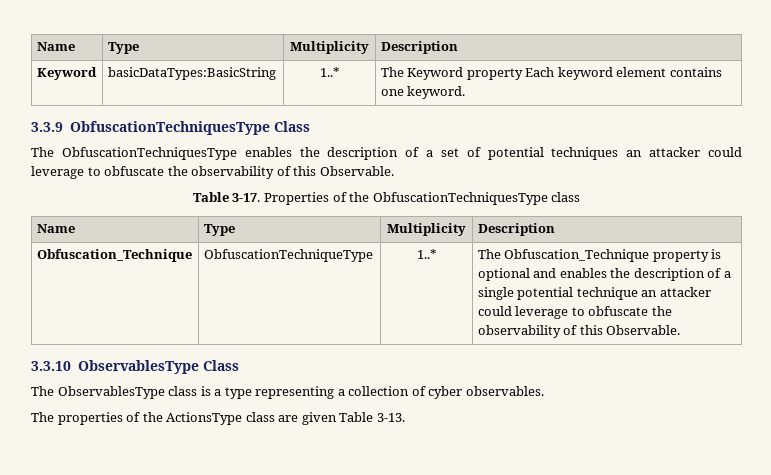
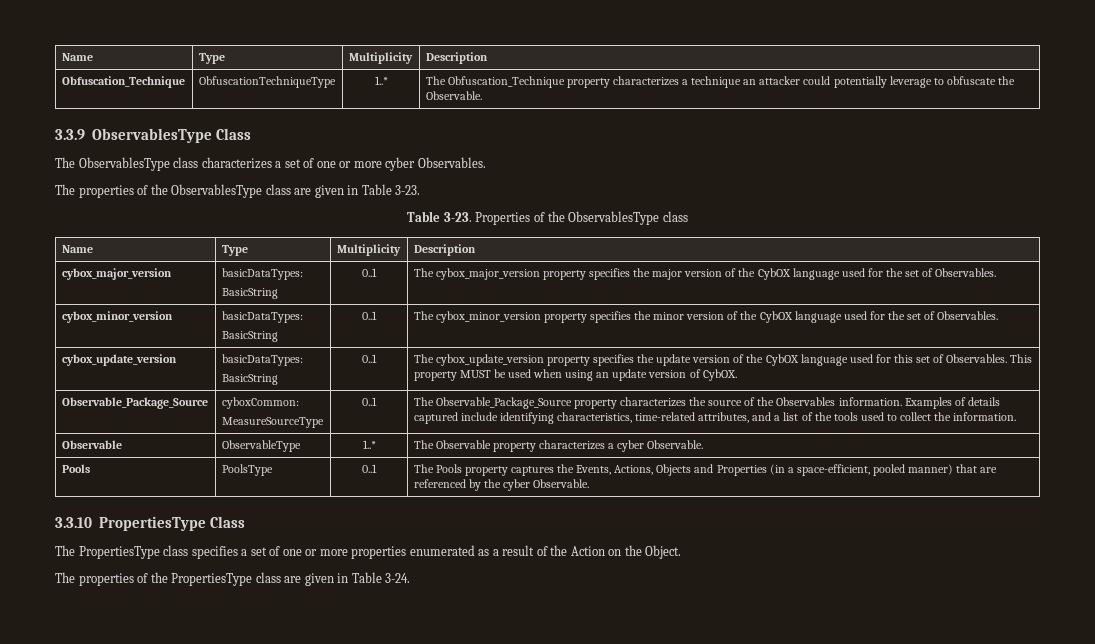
[36,42,75,51] [107,42,139,54] [290,41,369,54] [380,41,458,54] [36,67,97,80] [107,67,276,80] [319,67,340,77] [380,67,722,80] [380,86,466,99] [31,121,310,135] [31,147,742,160] [31,166,394,179] [192,192,581,205] [36,224,75,233] [203,224,235,236] [387,223,466,236] [477,223,555,236] Name | Type | Multiplicity | Description // Keyword | basicDataTypes:BasicString | 1..* | The Keyword property Each keyword element contains one keyword. // 3.3.9 ObfuscationTechniquesType Class // The ObfuscationTechniquesType enables the description of a set of potential techniques an attacker could leverage to obfuscate the observability of this Observable. // Table 3-17. Properties of the ObfuscationTechniquesType class // Name | Type | Multiplicity | Description -> [61,53,93,61] [198,53,225,64] [348,52,413,64] [425,52,488,64] Name | Type | Multiplicity | Description
[711,249,722,259] [477,268,731,281] [477,287,574,300] is optional and enables the description of a single potential -> [612,76,689,86] characterizes a
[515,306,672,319] [477,325,681,338] [31,361,71,371] leverage to obfuscate the observability of this Observable. // 3.3.10 -> [833,76,1016,88] [425,91,482,100] [55,129,85,140] potentially leverage to obfuscate the Observable. // 3.3.9
[200,386,544,399] [31,412,405,425] is a type representing a collection of cyber observables. // The properties of the ActionsType class are given Table 3-13. -> [201,157,486,171] [55,184,421,198] [407,211,688,225] [61,245,93,253] [221,245,248,256] [336,244,401,256] [413,244,476,256] [61,268,172,280] [221,268,303,280] [221,288,278,299] [362,268,377,277] [413,268,997,280] [61,311,173,323] [221,311,303,323] [221,331,278,342] [362,311,377,320] [413,311,999,323] [61,354,177,366] [221,354,303,366] [221,374,278,385] [362,354,377,363] [413,354,1033,366] [413,369,737,381] [61,397,208,409] [221,397,299,409] [221,417,324,428] [362,397,377,406] [413,397,1000,409] [413,412,1017,424] [61,440,122,449] [221,440,301,452] [362,440,376,449] [413,440,704,452] [61,464,90,473] [221,464,273,476] [362,464,377,473] [413,464,998,476] [413,479,590,491] [55,516,245,531] [55,545,682,559] [55,572,411,586] characterizes a set of one or more cyber Observables. // The properties of the ObservablesType class are given in Table 3-23. // Table 3-23. Properties of the ObservablesType class // Name | Type | Multiplicity | Description // cybox_major_version | basicDataTypes: // BasicString | 0..1 | The cybox_major_version property specifies the major version of the CybOX language used for the set of Observables. // cybox_minor_version | basicDataTypes: // BasicString | 0..1 | The cybox_minor_version property specifies the minor version of the CybOX language used for the set of Observables. // cybox_update_version | basicDataTypes: // BasicString | 0..1 | The cybox_update_version property specifies the update version of the CybOX language used for this set of Observables. This property MUST be used when using an update version of CybOX. // Observable_Package_Source | cyboxCommon: // MeasureSourceType | 0..1 | The Observable_Package_Source property characterizes the source of the Observables information. Examples of details captured include identifying characteristics, time-related attributes, and a list of the tools used to collect the information. // Observable | ObservableType | 1..* | The Observable property characterizes a cyber Observable. // Pools | PoolsType | 0..1 | The Pools property captures the Events, Actions, Objects and Properties (in a space-efficient, pooled manner) that are referenced by the cyber Observable. // 3.3.10 PropertiesType Class // The PropertiesType class specifies a set of one or more properties enumerated as a result of the Action on the Object. // The properties of the PropertiesType class are given in Table 3-24.

